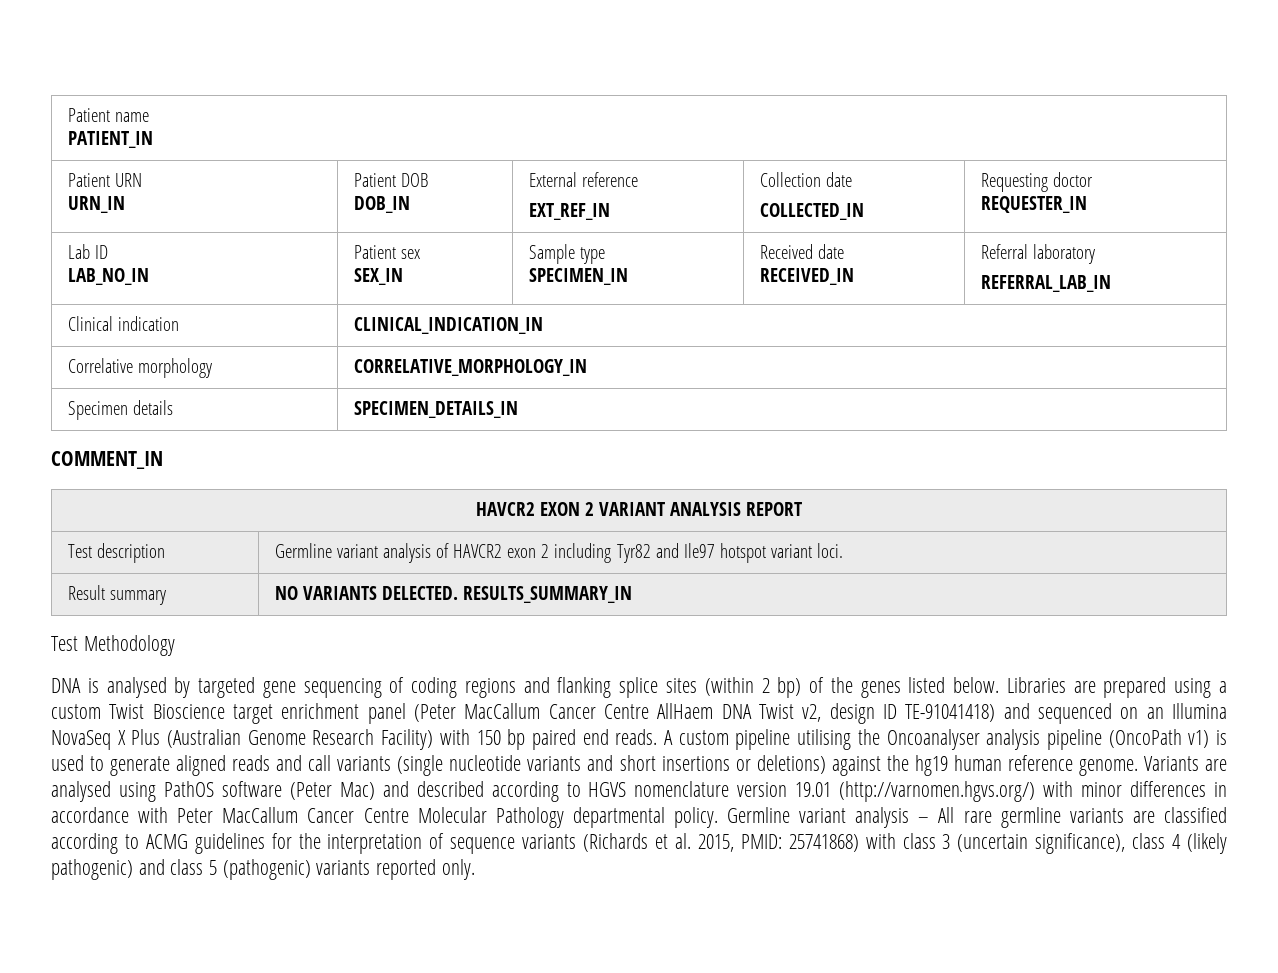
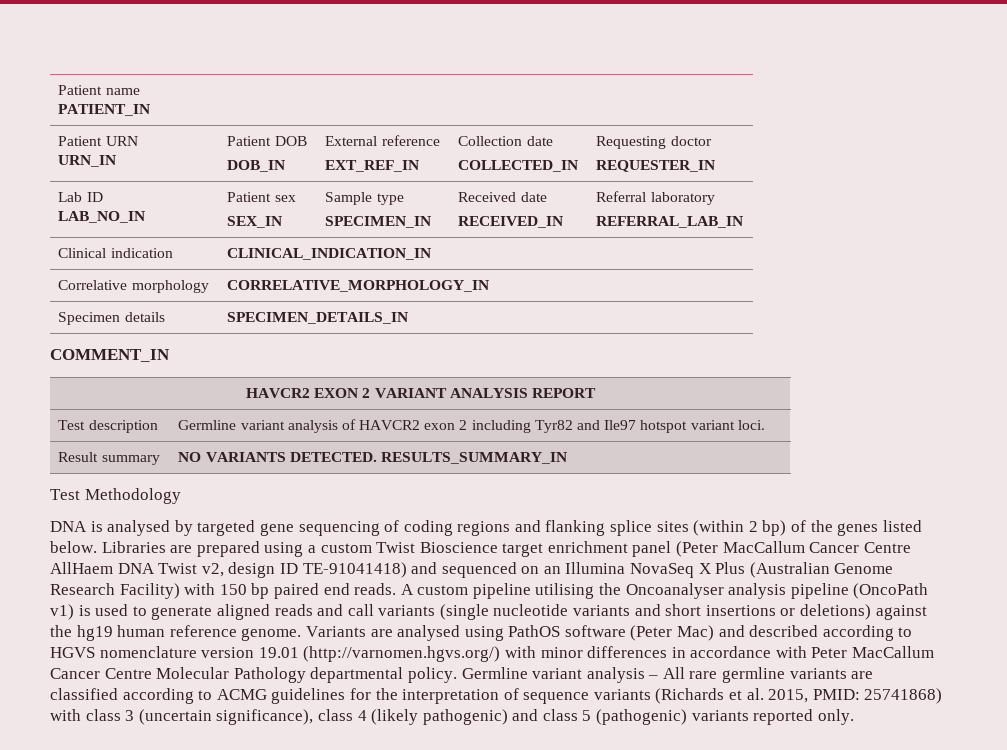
[381,586,458,600] DELECTED. -> [289,452,377,462] DETECTED.

